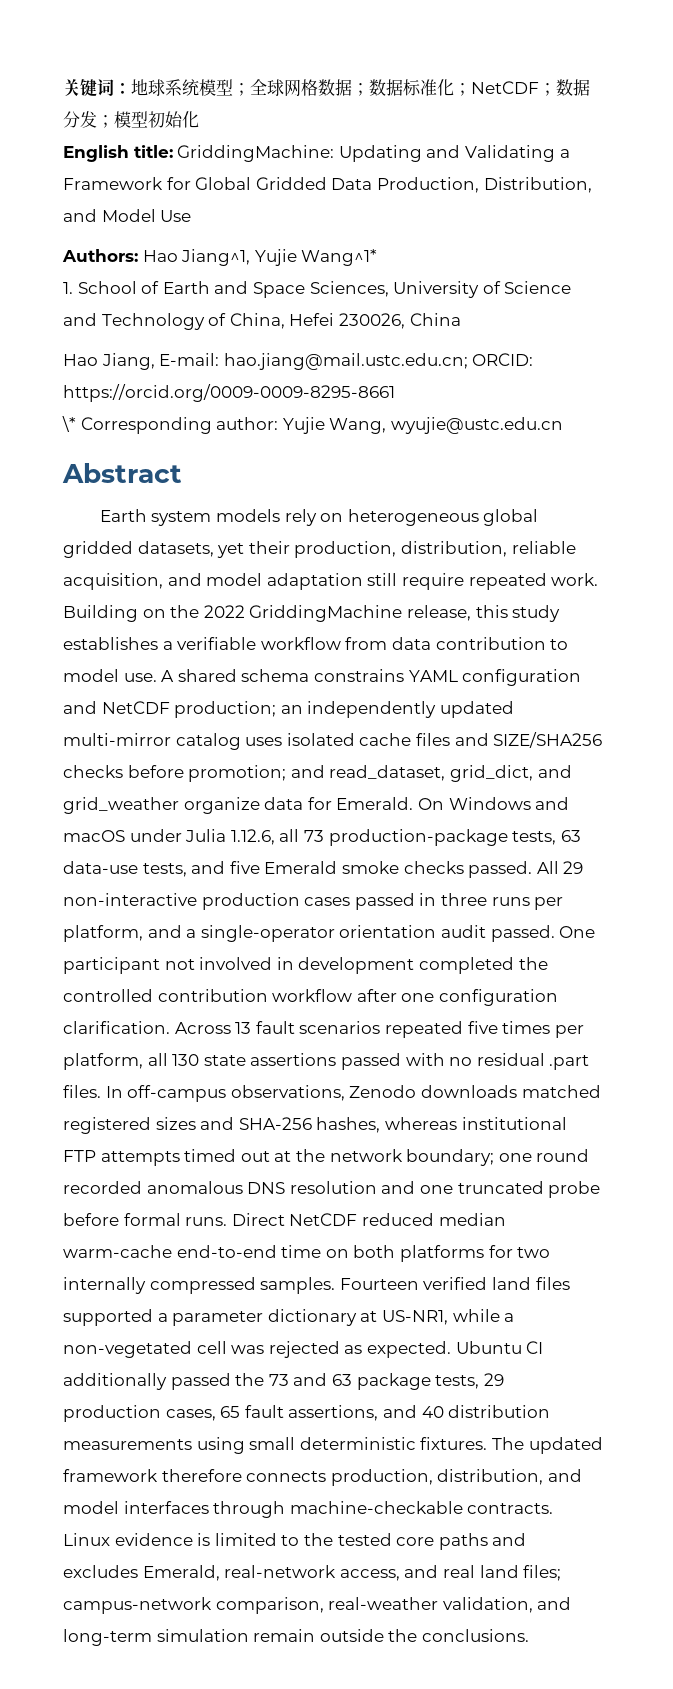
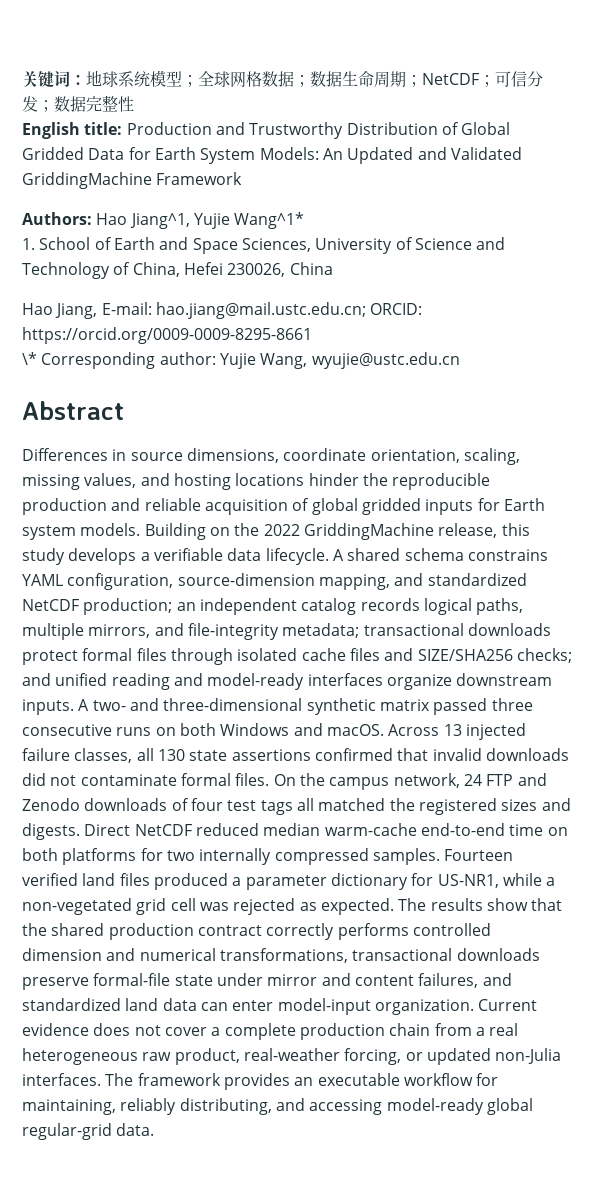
[403,79,590,96] [63,111,199,128] [63,145,570,162] [63,177,592,193] [63,209,192,222] 标准化；NetCDF；数据分发；模型初始化 // English title: GriddingMachine: Updating and Validating a Framework for Global Gridded Data Production, Distribution, and Model Use -> [342,71,543,88] [22,95,134,112] [22,122,511,139] [22,147,522,164] [22,172,243,189] 生命周期；NetCDF；可信分发；数据完整性 // English title: Production and Trustworthy Distribution of Global Gridded Data for Earth System Models: An Updated and Validated GriddingMachine Framework
[99,509,539,526] [63,541,576,558] [63,573,599,590] Earth system models rely on heterogeneous global gridded datasets, yet their production, distribution, reliable acquisition, and model adaptation still require repeated work. -> [22,448,520,465] [22,473,491,490] [22,498,545,515] [22,523,141,540] Differences in source dimensions, coordinate orientation, scaling, missing values, and hosting locations hinder the reproducible production and reliable acquisition of global gridded inputs for Earth system models.
[63,637,158,650] establishes -> [68,548,137,565] develops
[260,637,569,650] [63,669,157,682] workflow from data contribution to model use. -> [227,548,329,565] data lifecycle.
[462,669,582,686] [63,701,514,718] [63,733,283,750] configuration and NetCDF production; an independently updated multi-mirror catalog uses -> [67,573,527,590] [22,598,524,615] [22,623,551,640] [22,648,233,665] configuration, source-dimension mapping, and standardized NetCDF production; an independent catalog records logical paths, multiple mirrors, and file-integrity metadata; transactional downloads protect formal files through
[63,765,572,782] [63,797,570,814] [63,829,581,846] [63,861,584,878] [63,893,564,910] [63,925,596,942] [63,957,548,974] [63,989,558,1006] [63,1021,584,1038] [63,1053,590,1070] [63,1085,601,1102] [63,1117,567,1134] [63,1149,590,1166] [63,1181,601,1198] [63,1213,228,1226] checks before promotion; and read_dataset, grid_dict, and grid_weather organize data for Emerald. On Windows and macOS under Julia 1.12.6, all 73 production-package tests, 63 data-use tests, and five Emerald smoke checks passed. All 29 non-interactive production cases passed in three runs per platform, and a single-operator orientation audit passed. One participant not involved in development completed the controlled contribution workflow after one configuration clarification. Across 13 fault scenarios repeated five times per platform, all 130 state assertions passed with no residual .part files. In off-campus observations, Zenodo downloads matched registered sizes and SHA-256 hashes, whereas institutional FTP attempts timed out at the network boundary; one round recorded anomalous DNS resolution and one truncated probe before formal runs. -> [516,648,572,663] [22,673,553,690] [22,698,533,715] [22,723,526,740] [22,748,569,763] [22,773,547,790] [22,798,571,815] [22,823,80,840] checks; and unified reading and model-ready interfaces organize downstream inputs. A two- and three-dimensional synthetic matrix passed three consecutive runs on both Windows and macOS. Across 13 injected failure classes, all 130 state assertions confirmed that invalid downloads did not contaminate formal files. On the campus network, 24 FTP and Zenodo downloads of four test tags all matched the registered sizes and digests.
[63,1309,153,1326] supported -> [153,873,228,890] produced
[360,1311,378,1322] at -> [411,873,434,886] for
(192, 1349) none -> [136,898,167,915] grid
[455,1341,544,1354] [63,1373,504,1390] [63,1405,551,1422] [63,1437,603,1454] [63,1469,582,1486] [63,1501,554,1518] [63,1533,527,1550] [63,1565,562,1581] [63,1597,572,1614] [63,1629,529,1646] Ubuntu CI additionally passed the 73 and 63 package tests, 29 production cases, 65 fault assertions, and 40 distribution measurements using small deterministic fixtures. The updated framework therefore connects production, distribution, and model interfaces through machine-checkable contracts. Linux evidence is limited to the tested core paths and excludes Emerald, real-network access, and real land files; campus-network comparison, real-weather validation, and long-term simulation remain outside the conclusions. -> [398,898,563,911] [22,923,491,940] [22,948,540,963] [22,973,512,990] [22,998,538,1015] [22,1023,519,1040] [22,1048,562,1065] [22,1073,499,1090] [22,1098,533,1115] [22,1123,155,1140] The results show that the shared production contract correctly performs controlled dimension and numerical transformations, transactional downloads preserve formal-file state under mirror and content failures, and standardized land data can enter model-input organization. Current evidence does not cover a complete production chain from a real heterogeneous raw product, real-weather forcing, or updated non-Julia interfaces. The framework provides an executable workflow for maintaining, reliably distributing, and accessing model-ready global regular-grid data.

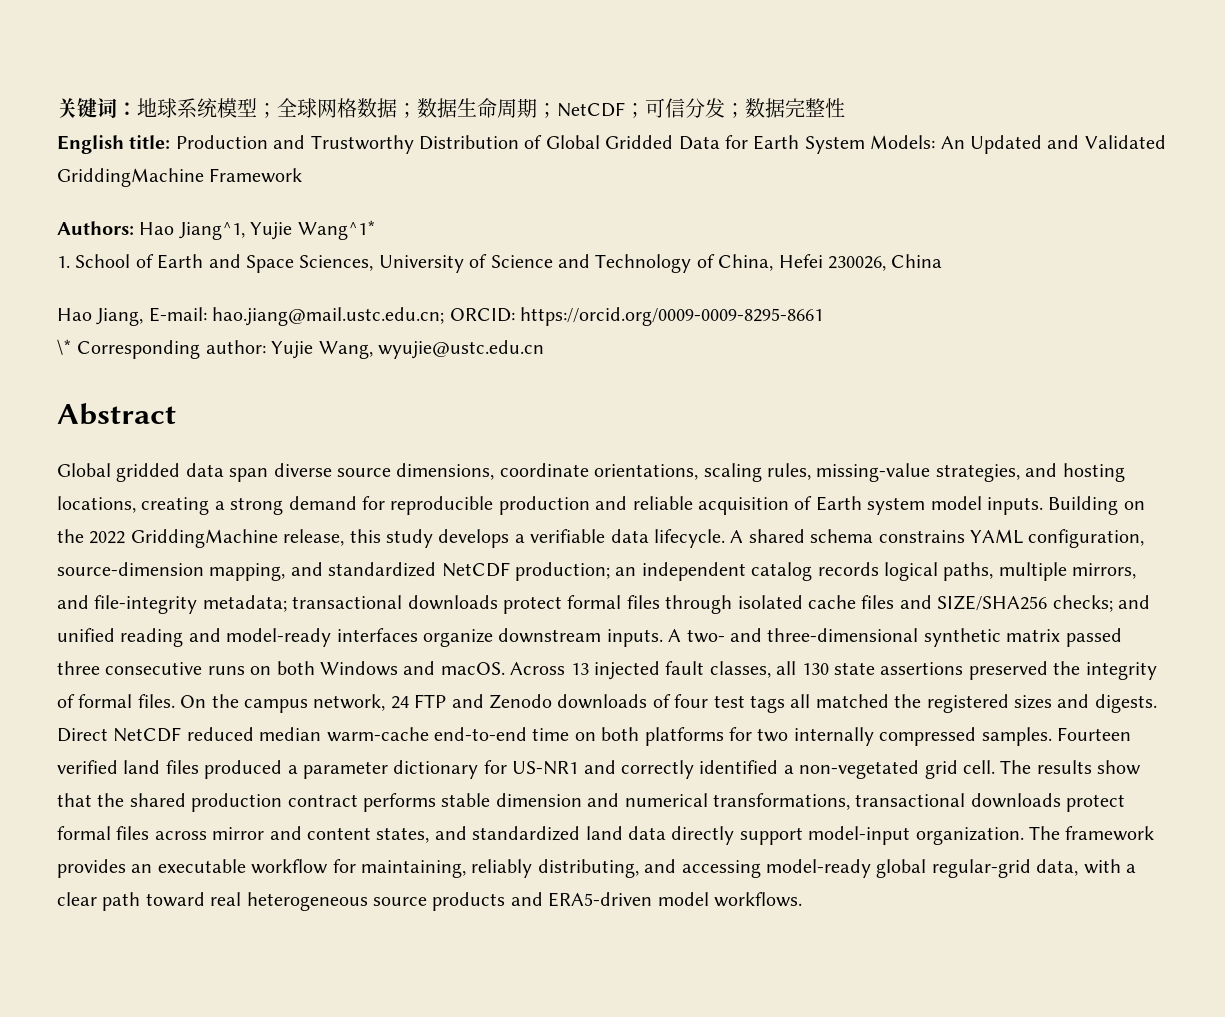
[22,448,520,465] [22,473,388,490] Differences in source dimensions, coordinate orientation, scaling, missing values, and hosting locations hinder the -> [57,463,1125,482] [57,496,385,515] Global gridded data span diverse source dimensions, coordinate orientations, scaling rules, missing-value strategies, and hosting locations, creating a strong demand for
[311,498,545,515] [22,523,141,540] global gridded inputs for Earth system models. -> [815,496,1043,515] Earth system model inputs.
[22,748,70,761] failure -> [665,661,705,675] fault
[314,748,569,761] [22,773,177,786] confirmed that invalid downloads did not contaminate -> [968,661,1157,680] [57,694,75,708] preserved the integrity of
[437,873,556,888] [22,898,394,915] US-NR1, while a non-vegetated grid cell was rejected as expected. -> [512,760,995,779] US-NR1 and correctly identified a non-vegetated grid cell.
[266,923,491,940] correctly performs controlled -> [363,793,491,812] performs stable
[22,973,263,990] preserve formal-file state under -> [1066,794,1126,812] [57,826,207,840] protect formal files across
[418,973,479,988] failures, -> [376,827,430,843] states,
[200,998,538,1015] [22,1023,519,1040] [22,1048,562,1065] [22,1073,101,1086] can enter model-input organization. Current evidence does not cover a complete production chain from a real heterogeneous raw product, real-weather forcing, or updated non-Julia interfaces. -> [671,826,1024,845] directly support model-input organization.
[116,1123,155,1136] data. -> [1036,859,1136,876] [57,892,802,911] data, with a clear path toward real heterogeneous source products and ERA5-driven model workflows.

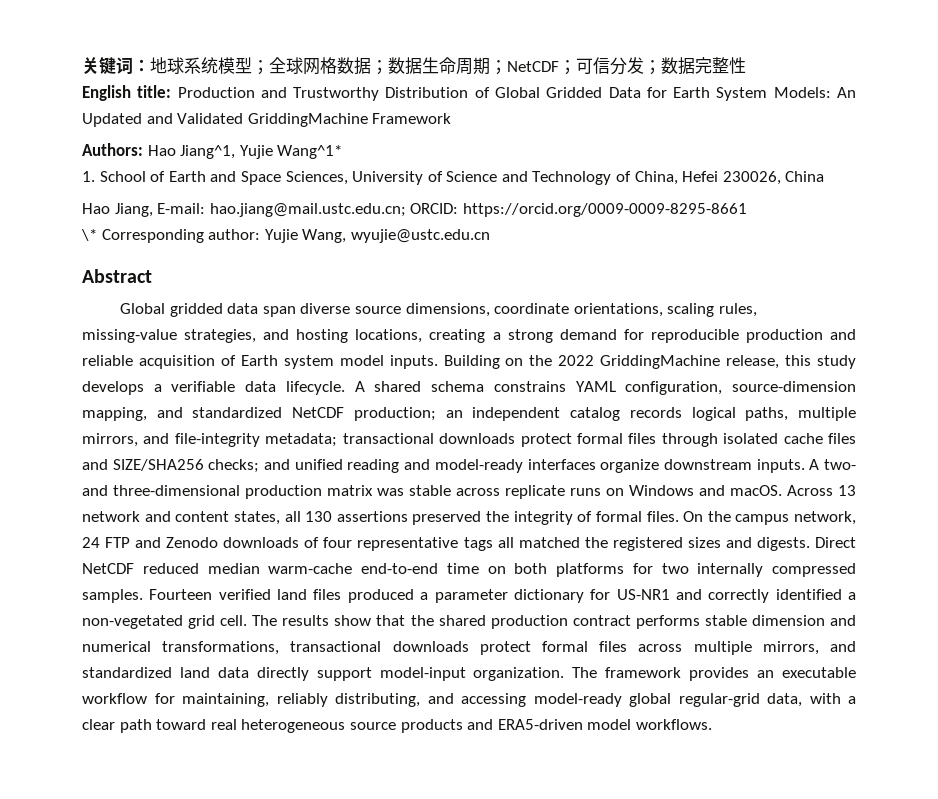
[923,628,1122,647] [57,661,203,675] synthetic matrix passed three consecutive -> [245,485,565,499] production matrix was stable across replicate
[276,661,315,675] both -> (624, 492) none
[593,661,771,680] injected fault classes, -> [82,511,280,525] network and content states,
[833,662,875,675] state -> (333, 516) none
[713,695,745,708] test -> [357,537,459,551] representative
[212,826,430,843] mirror and content states, -> [693,641,819,655] multiple mirrors,

